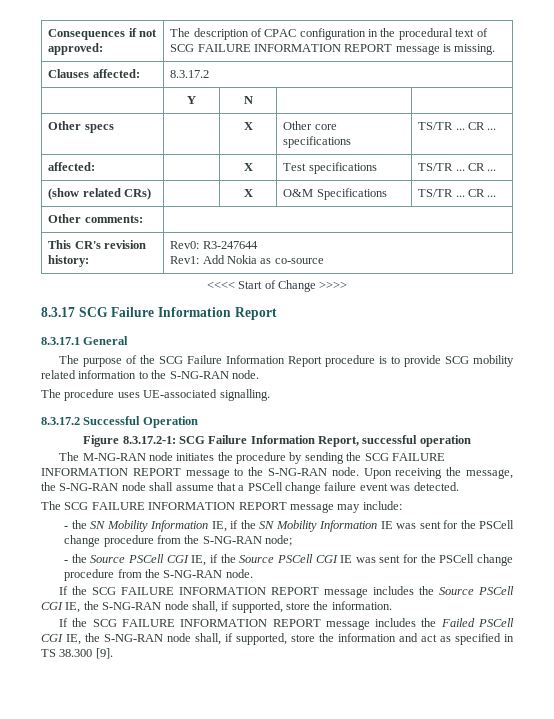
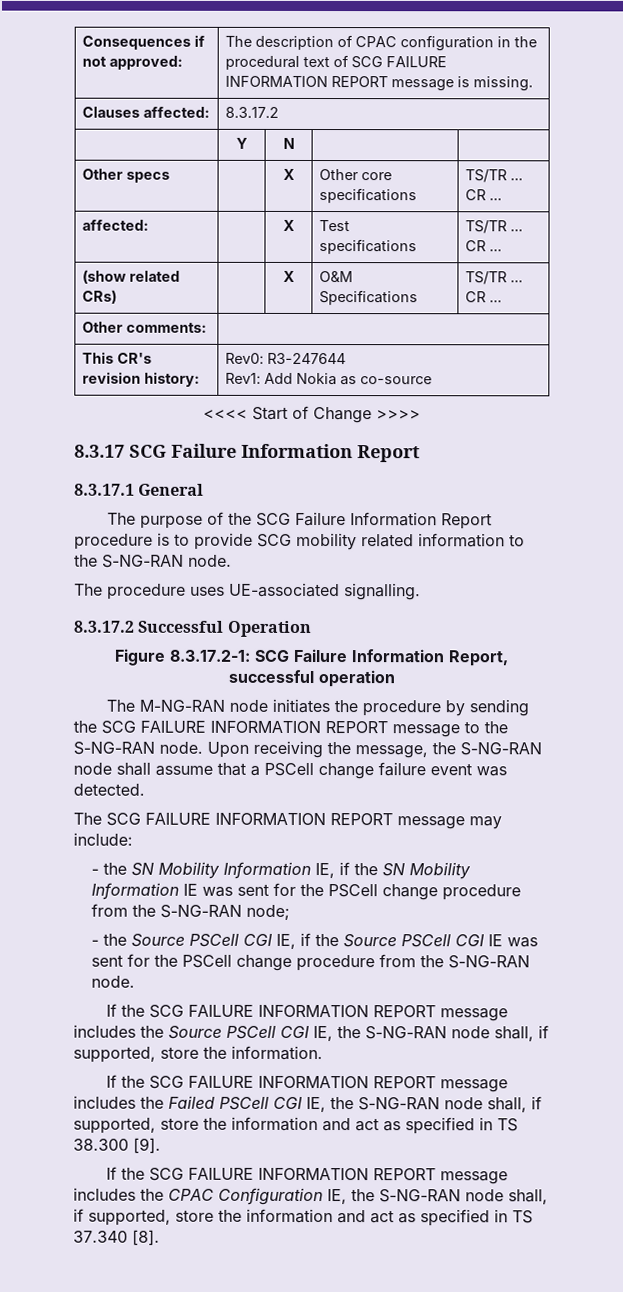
(113, 653) none -> [106,1166,509,1185] [73,1187,548,1206] [73,1208,533,1227] [73,1229,160,1246] // If the SCG FAILURE INFORMATION REPORT message includes the CPAC Configuration IE, the S-NG-RAN node shall, if supported, store the information and act as specified in TS 37.340 [8].

